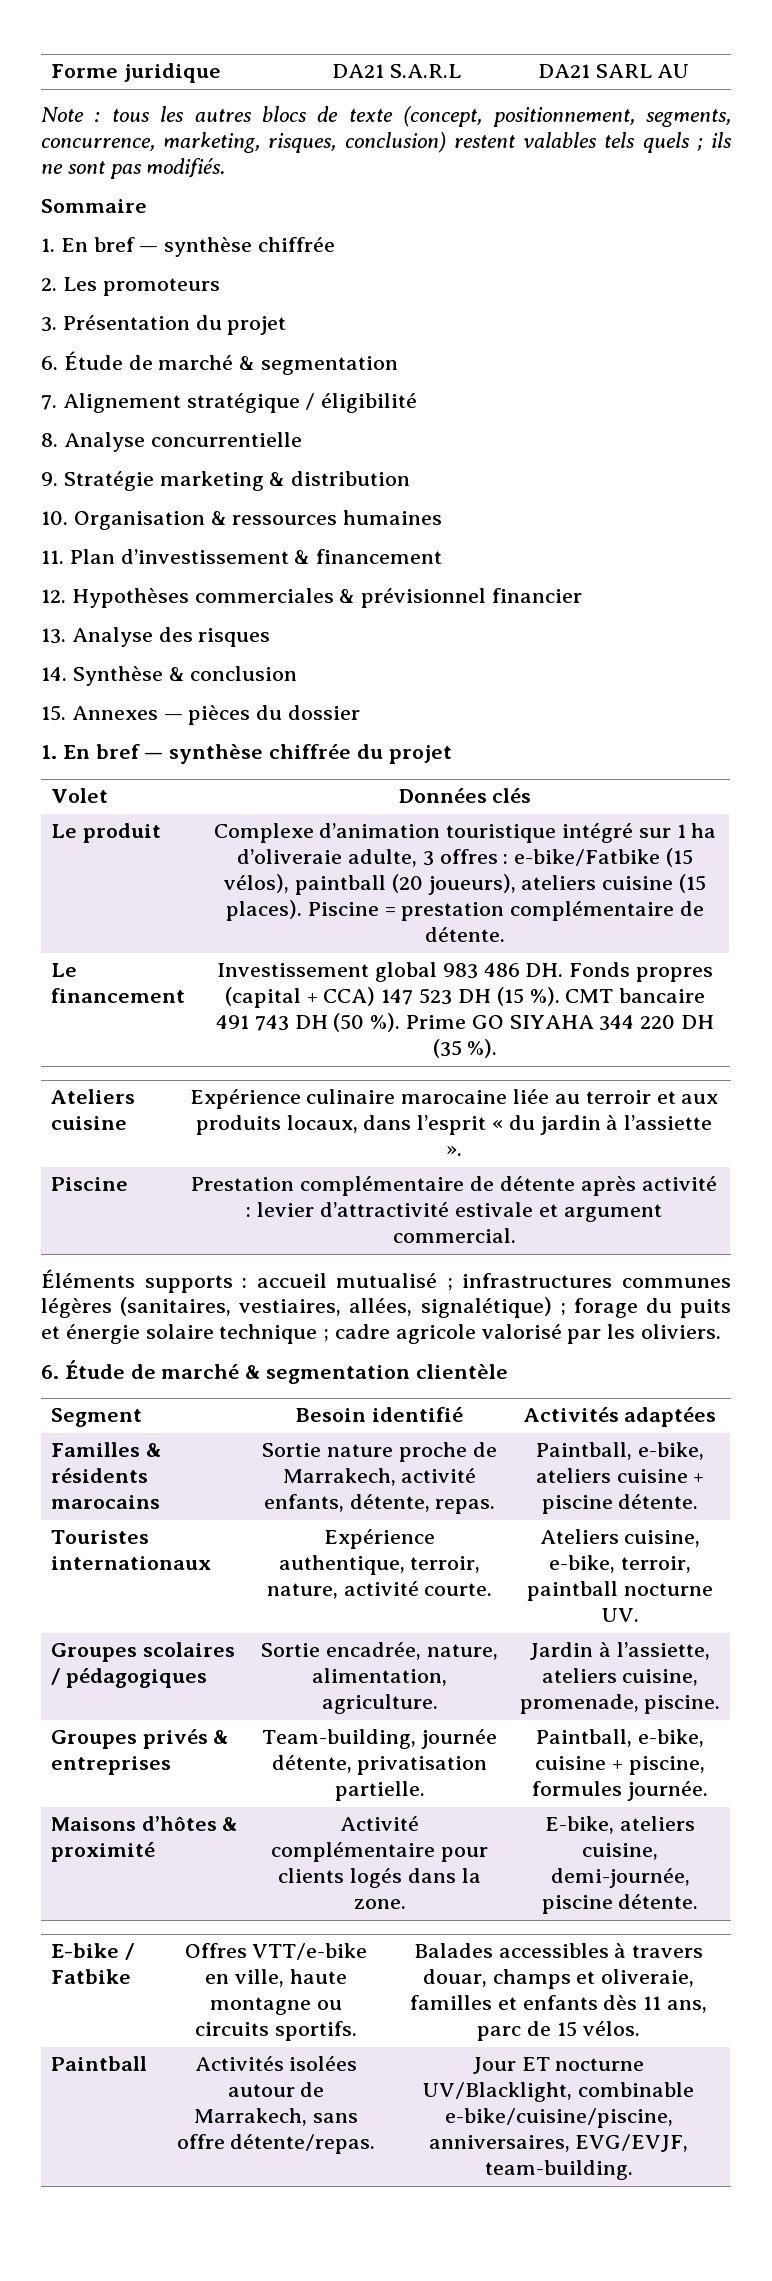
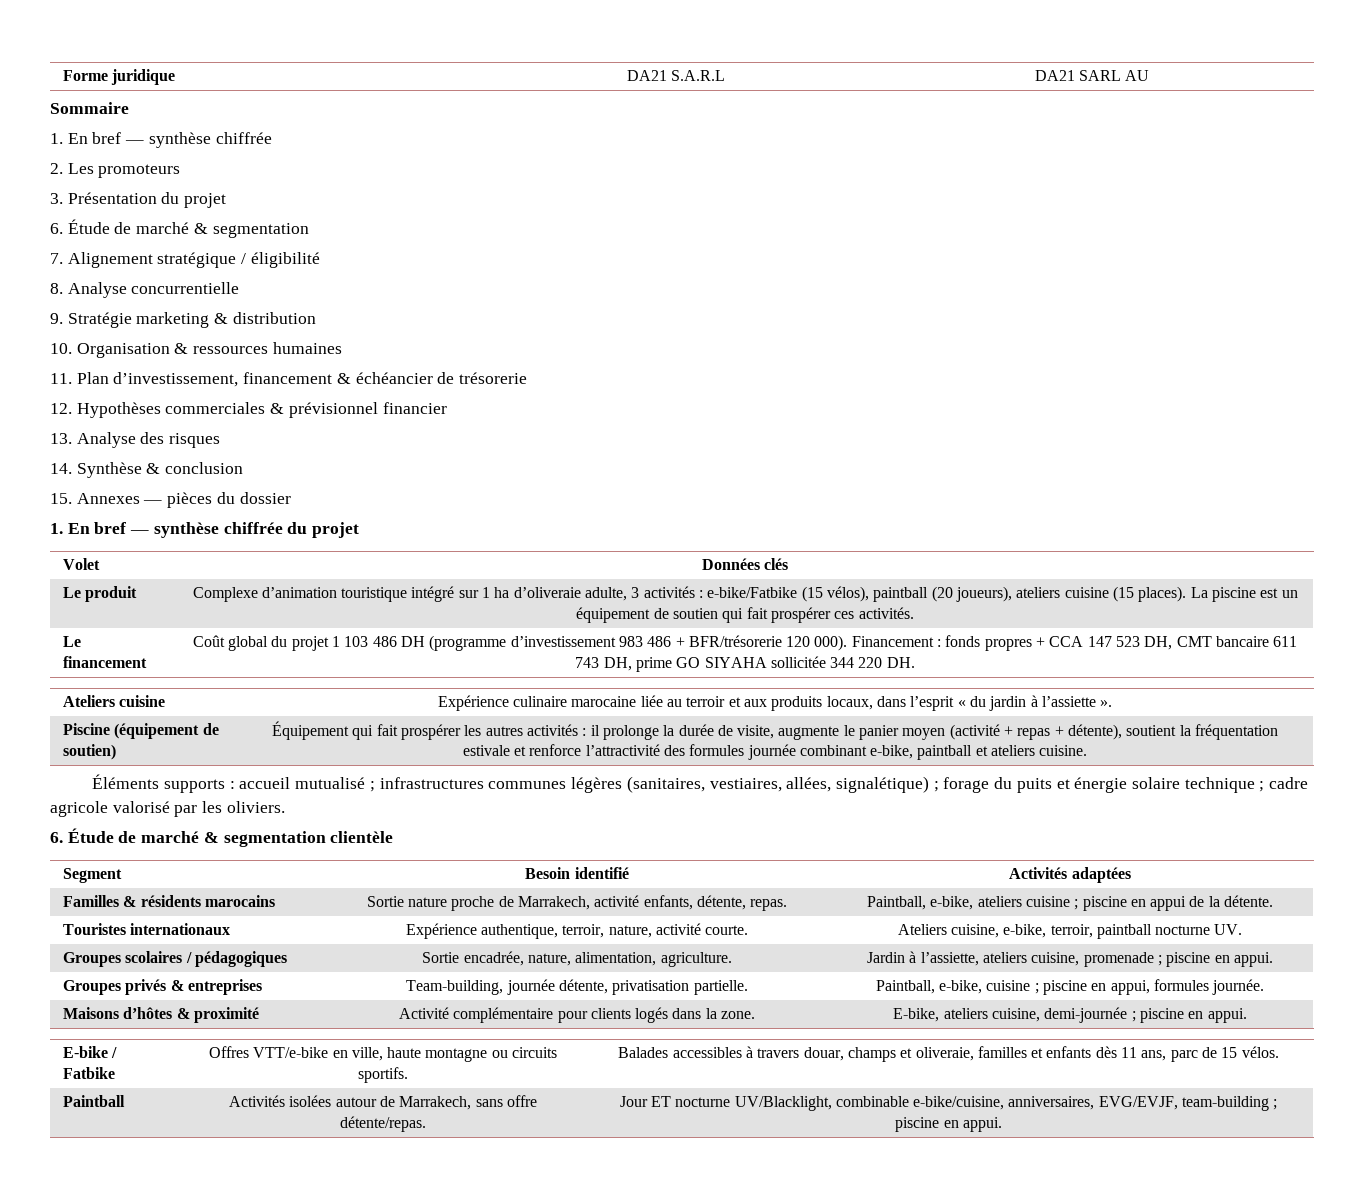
[41,106,731,127] [41,132,732,153] [41,158,226,179] // Note : tous les autres blocs de texte (concept, positionnement, segments, concurrence, marketing, risques, conclusion) restent valables tels quels ; ils ne sont pas modifiés. -> (1150, 75) none
[120,549,443,564] d’investissement & financement -> [113,372,528,387] d’investissement, financement & échéancier de trésorerie
[439,849,498,864] offres -> [643,586,695,598] activités
[307,901,705,921] [425,927,505,942] [50,963,77,977] [50,988,185,1003] [217,962,713,982] [224,987,706,1008] [215,1013,467,1032] Piscine = prestation complémentaire de détente. // Le financement | Investissement global 983 486 DH. Fonds propres (capital + CCA) 147 523 DH (15 %). CMT bancaire 491 743 DH (50 %). Prime -> [1190,587,1298,602] [576,607,914,623] [62,636,81,647] [62,656,147,668] [192,635,1298,651] [575,657,672,672] La piscine est un équipement de soutien qui fait prospérer ces activités. // Le financement | Coût global du projet 1 103 486 DH (programme d’investissement 983 486 + BFR/trésorerie 120 000). Financement : fonds propres + CCA 147 523 DH, CMT bancaire 611 743 DH, prime
(594, 1022) none -> [770,656,826,668] sollicitée
[681,1015,715,1029] [432,1039,498,1058] DH (35 %). -> [886,657,915,668] DH.
[191,1176,717,1196] [246,1202,662,1222] [392,1228,516,1243] | Prestation complémentaire de détente après activité : levier d’attractivité estivale et argument commercial. -> [114,723,219,739] [62,744,116,760] [272,721,1279,740] [462,744,1088,760] (équipement de soutien) | Équipement qui fait prospérer les autres activités : il prolonge la durée de visite, augmente le panier moyen (activité + repas + détente), soutient la fréquentation estivale et renforce l’attractivité des formules journée combinant e-bike, paintball et ateliers cuisine.
[693,1473,705,1483] [541,1495,613,1514] + piscine -> [1074,896,1220,911] ; piscine en appui de la
[519,1694,721,1714] promenade, piscine. -> [1083,952,1273,967] promenade ; piscine en appui.
[612,1756,705,1775] + piscine, -> [1034,980,1150,995] ; piscine en appui,
[550,1868,690,1888] [541,1894,699,1914] demi-journée, piscine détente. -> [1044,1007,1247,1023] demi-journée ; piscine en appui.
[444,2108,673,2128] e-bike/cuisine/piscine, -> [913,1096,1005,1110] e-bike/cuisine,
[484,2160,633,2180] team-building. -> [1182,1096,1278,1111] [895,1117,1002,1132] team-building ; piscine en appui.

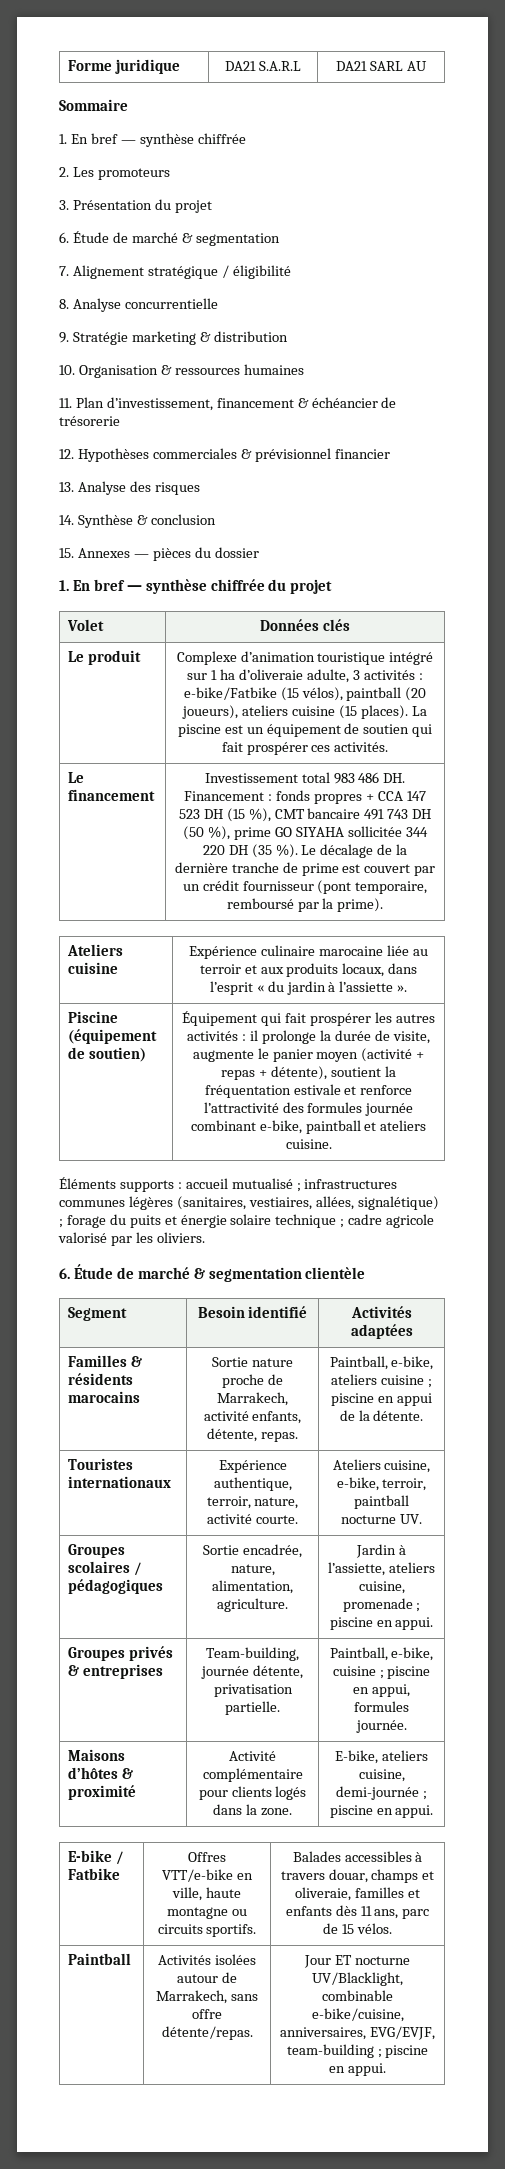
[192,635,848,651] Coût global du projet 1 103 486 DH (programme d’investissement 983 486 + BFR/trésorerie 120 000). -> [204,772,406,784] Investissement total 983 486 DH.
[1144,636,1298,650] [575,657,632,671] DH, CMT bancaire 611 743 DH, -> [203,808,432,822] [183,826,231,840] DH (15 %), CMT bancaire 491 743 DH (50 %),
[886,657,915,668] DH. -> [228,844,408,858] [174,862,436,876] [182,880,428,894] [226,898,384,912] DH (35 %). Le décalage de la dernière tranche de prime est couvert par un crédit fournisseur (pont temporaire, remboursé par la prime).

